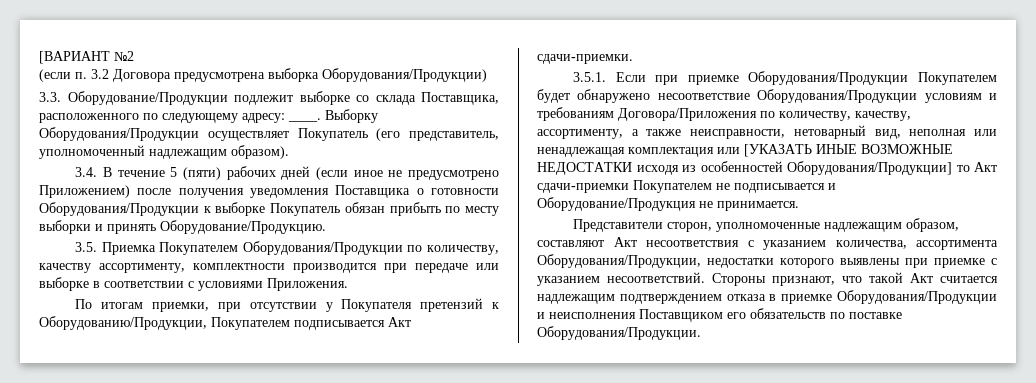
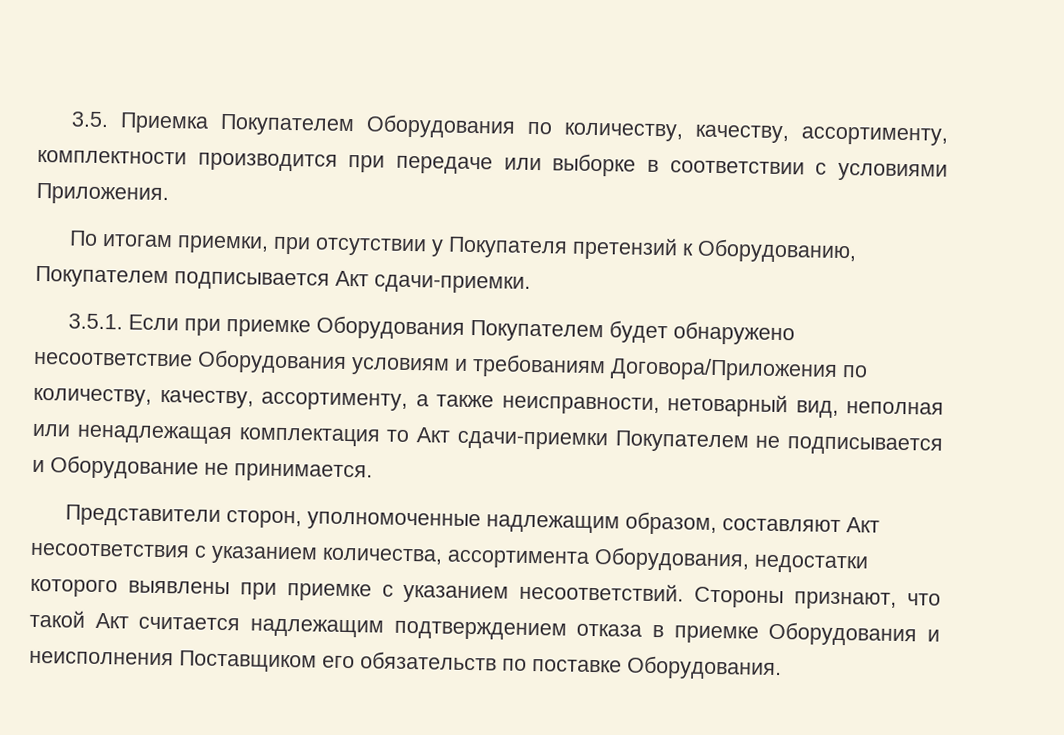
[39,51,134,64] [39,68,487,82] [39,91,499,105] [39,109,378,123] [39,127,499,141] [39,145,289,159] [75,166,499,180] [39,185,499,198] [39,202,500,216] [39,220,326,234] [ВАРИАНТ №2 // (если п. 3.2 Договора предусмотрена выборка Оборудования/Продукции) // 3.3. Оборудование/Продукции подлежит выборке со склада Поставщика, расположенного по следующему адресу: ____. Выборку Оборудования/Продукции осуществляет Покупатель (его представитель, уполномоченный надлежащим образом). // 3.4. В течение 5 (пяти) рабочих дней (если иное не предусмотрено Приложением) после получения уведомления Поставщика о готовности Оборудования/Продукции к выборке Покупатель обязан прибыть по месту выборки и принять Оборудование/Продукцию. // -> (71, 119) none
[242,241,499,255] [39,263,91,273] Оборудования/Продукции по количеству, качеству -> [366,114,790,144] Оборудования по количеству, качеству,
[39,316,207,330] Оборудованию/Продукции, -> [697,238,858,264] Оборудованию,
[748,71,909,85] Оборудования/Продукции -> [316,315,466,340] Оборудования
[757,89,918,103] Оборудования/Продукции -> [197,349,347,374] Оборудования
[717,144,953,157] [537,161,952,175] или [УКАЗАТЬ ИНЫЕ ВОЗМОЖНЫЕ НЕДОСТАТКИ исходя из особенностей Оборудования/Продукции] -> (380, 437) none
[537,197,696,211] Оборудование/Продукция -> [50,455,199,480] Оборудование
[537,254,701,268] Оборудования/Продукции, -> [594,547,750,572] Оборудования,
[837,290,997,304] Оборудования/Продукции -> [768,621,918,647] Оборудования
[537,326,701,340] Оборудования/Продукции. -> [626,655,782,681] Оборудования.

